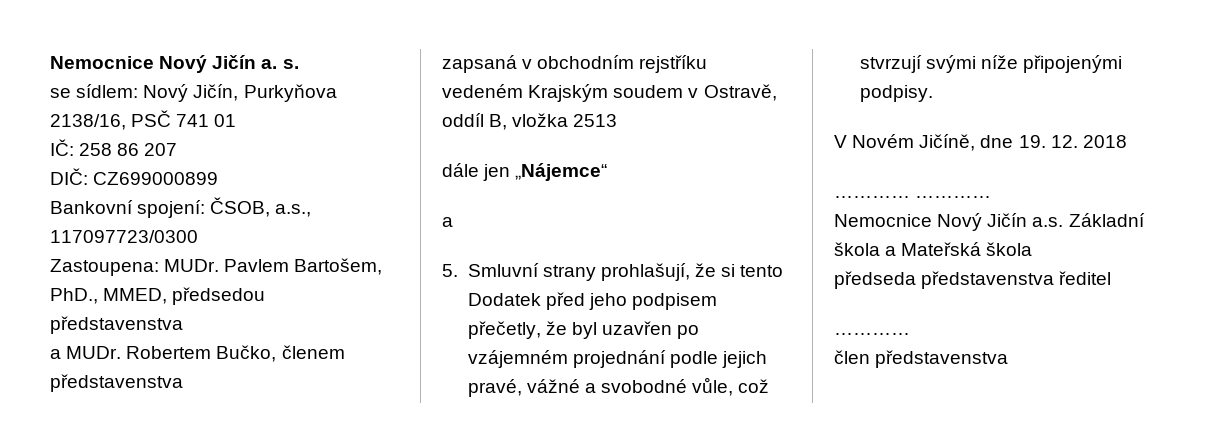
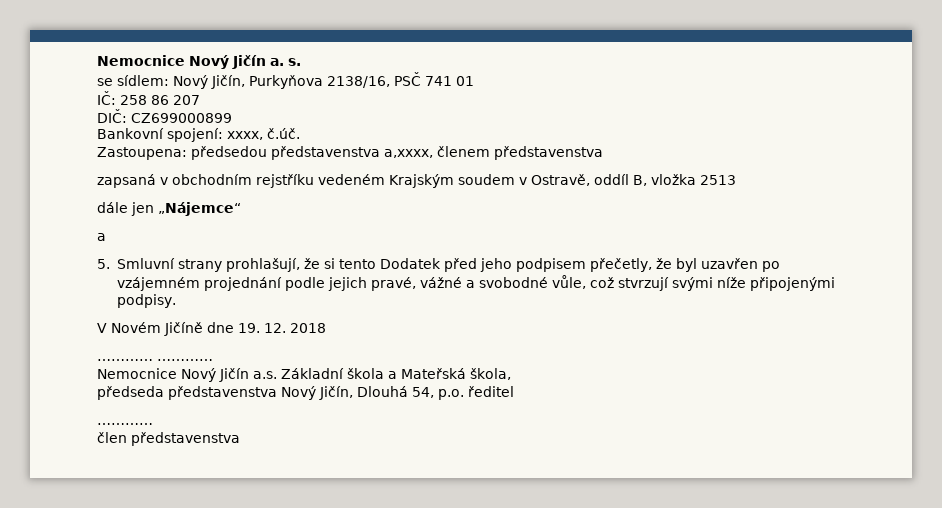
[210,197,312,217] [50,230,198,243] [50,258,383,276] [50,287,266,305] [50,316,183,334] [50,345,277,362] ČSOB, a.s., 117097723/0300 // Zastoupena: MUDr. Pavlem Bartošem, PhD., MMED, předsedou představenstva // a MUDr. Robertem Bučko, -> [227,128,300,140] [97,146,433,160] xxxx, č.úč. // Zastoupena: předsedou představenstva a,xxxx,
[919,134,976,151] Jičíně, -> [164,322,203,336] Jičíně
[986,242,1033,256] škola -> [470,368,511,380] škola,
(1055, 280) none -> [281,386,464,400] Nový Jičín, Dlouhá 54, p.o.

